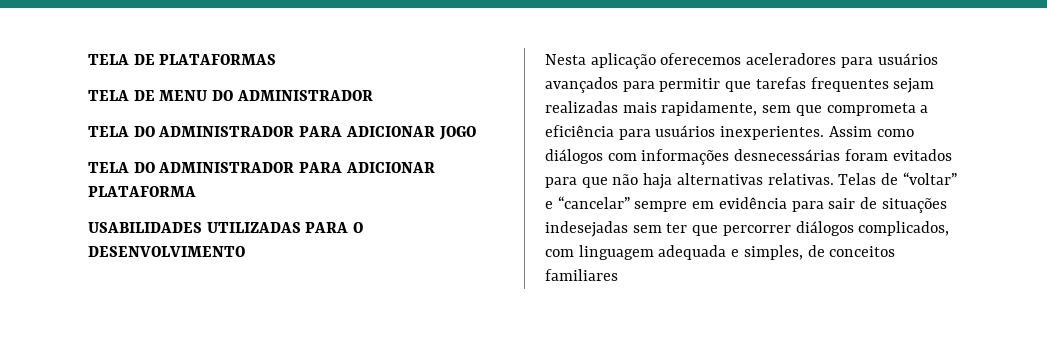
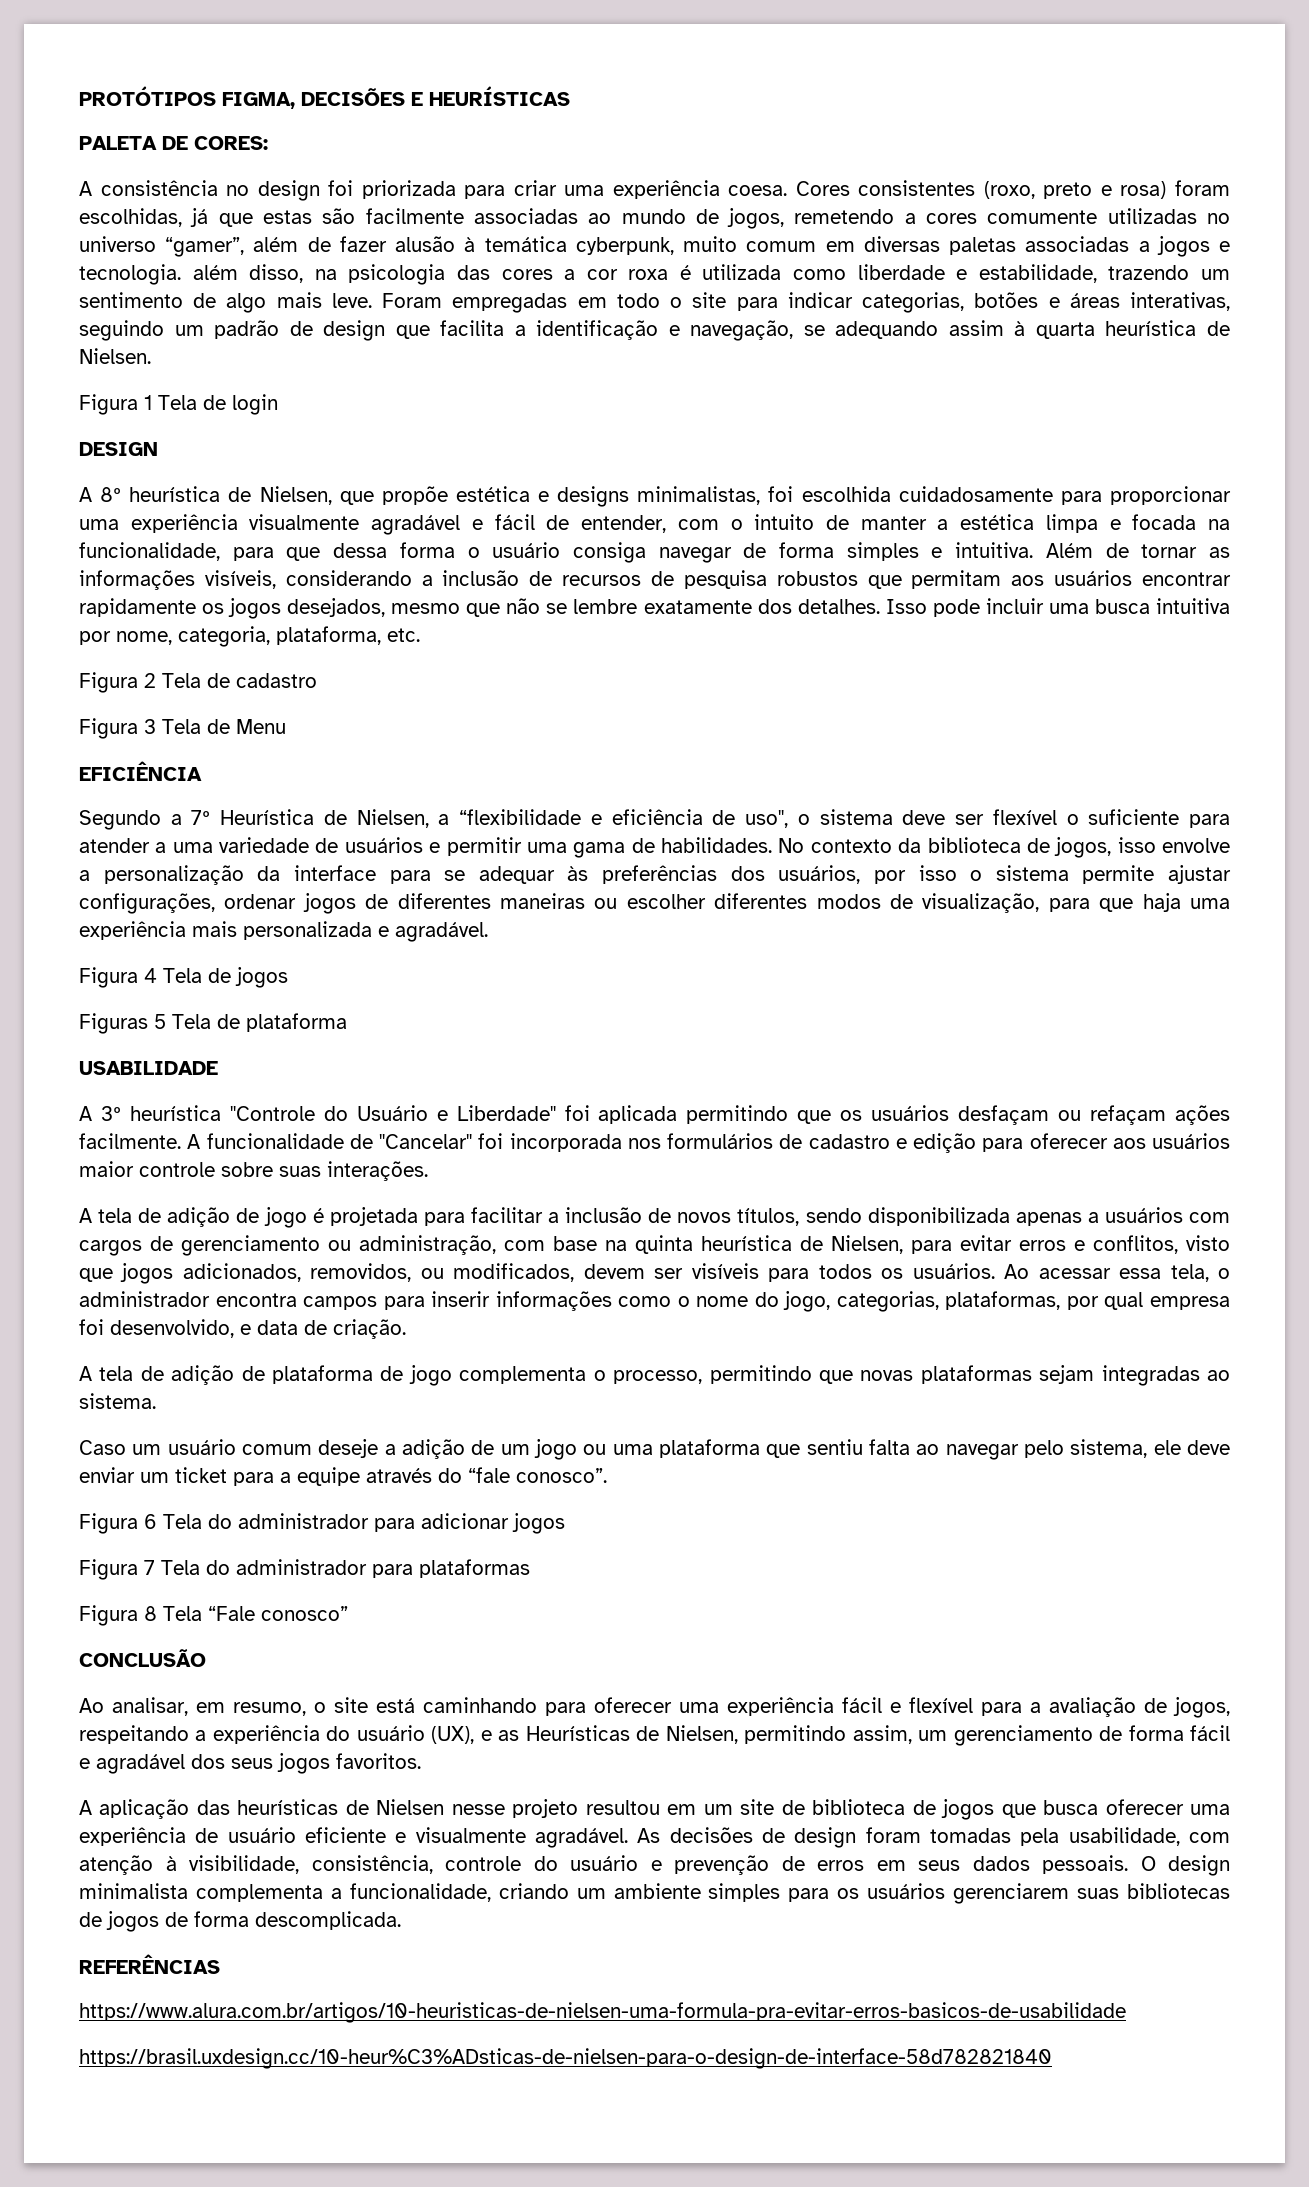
[88,54,277,65] [88,90,373,101] [88,126,476,140] [88,162,435,173] [88,186,196,197] [88,222,364,233] [88,246,245,257] [545,53,938,69] [545,77,935,93] [545,101,929,116] [545,125,914,140] [545,149,952,165] [545,172,957,189] [545,196,947,213] [545,221,950,237] [545,245,896,260] [545,269,618,281] TELA DE PLATAFORMAS // TELA DE MENU DO ADMINISTRADOR // TELA DO ADMINISTRADOR PARA ADICIONAR JOGO // TELA DO ADMINISTRADOR PARA ADICIONAR PLATAFORMA // USABILIDADES UTILIZADAS PARA O DESENVOLVIMENTO // Nesta aplicação oferecemos aceleradores para usuários avançados para permitir que tarefas frequentes sejam realizadas mais rapidamente, sem que comprometa a eficiência para usuários inexperientes. Assim como diálogos com informações desnecessárias foram evitados para que não haja alternativas relativas. Telas de “voltar” e “cancelar” sempre em evidência para sair de situações indesejadas sem ter que percorrer diálogos complicados, com linguagem adequada e simples, de conceitos familiares -> [79,86,570,109] [79,136,268,150] [79,180,1230,201] [79,208,1230,229] [79,236,1231,257] [79,264,1230,285] [79,292,1231,313] [79,320,1230,341] [79,348,151,364] [79,394,278,415] [79,442,158,456] [79,486,1231,507] [79,514,1230,535] [79,542,1231,563] [79,570,1232,590] [79,598,1230,619] [79,626,420,647] [79,672,317,693] [79,718,286,739] [79,761,202,781] [79,809,1230,830] [79,837,1230,858] [79,865,1231,885] [79,893,1230,914] [79,921,488,942] [79,967,288,988] [79,1013,347,1034] [79,1061,218,1075] [79,1105,1231,1125] [79,1133,1230,1153] [79,1161,428,1181] [79,1207,1231,1228] [79,1235,1230,1256] [79,1263,1231,1284] [79,1291,1230,1312] [79,1319,406,1339] [79,1365,1230,1386] [79,1393,156,1409] [79,1439,1230,1460] [79,1467,607,1486] [79,1513,565,1534] [79,1559,530,1580] [79,1605,348,1626] [79,1649,206,1667] [79,1697,1230,1718] [79,1725,1231,1746] [79,1753,421,1774] [79,1799,1231,1820] [79,1827,1231,1848] [79,1855,1230,1876] [79,1883,1230,1904] [79,1911,401,1932] [79,1954,220,1974] [79,2002,1126,2023] [79,2048,1052,2069] PROTÓTIPOS FIGMA, DECISÕES E HEURÍSTICAS // PALETA DE CORES: // A consistência no design foi priorizada para criar uma experiência coesa. Cores consistentes (roxo, preto e rosa) foram escolhidas, já que estas são facilmente associadas ao mundo de jogos, remetendo a cores comumente utilizadas no universo “gamer”, além de fazer alusão à temática cyberpunk, muito comum em diversas paletas associadas a jogos e tecnologia. além disso, na psicologia das cores a cor roxa é utilizada como liberdade e estabilidade, trazendo um sentimento de algo mais leve. Foram empregadas em todo o site para indicar categorias, botões e áreas interativas, seguindo um padrão de design que facilita a identificação e navegação, se adequando assim à quarta heurística de Nielsen. // Figura 1 Tela de login // DESIGN // A 8º heurística de Nielsen, que propõe estética e designs minimalistas, foi escolhida cuidadosamente para proporcionar uma experiência visualmente agradável e fácil de entender, com o intuito de manter a estética limpa e focada na funcionalidade, para que dessa forma o usuário consiga navegar de forma simples e intuitiva. Além de tornar as informações visíveis, considerando a inclusão de recursos de pesquisa robustos que permitam aos usuários encontrar rapidamente os jogos desejados, mesmo que não se lembre exatamente dos detalhes. Isso pode incluir uma busca intuitiva por nome, categoria, plataforma, etc. // Figura 2 Tela de cadastro // Figura 3 Tela de Menu // EFICIÊNCIA // Segundo a 7º Heurística de Nielsen, a “flexibilidade e eficiência de uso", o sistema deve ser flexível o suficiente para atender a uma variedade de usuários e permitir uma gama de habilidades. No contexto da biblioteca de jogos, isso envolve a personalização da interface para se adequar às preferências dos usuários, por isso o sistema permite ajustar configurações, ordenar jogos de diferentes maneiras ou escolher diferentes modos de visualização, para que haja uma experiência mais personalizada e agradável. // Figura 4 Tela de jogos // Figuras 5 Tela de plataforma // USABILIDADE // A 3º heurística "Controle do Usuário e Liberdade" foi aplicada permitindo que os usuários desfaçam ou refaçam ações facilmente. A funcionalidade de "Cancelar" foi incorporada nos formulários de cadastro e edição para oferecer aos usuários maior controle sobre suas interações. // A tela de adição de jogo é projetada para facilitar a inclusão de novos títulos, sendo disponibilizada apenas a usuários com cargos de gerenciamento ou administração, com base na quinta heurística de Nielsen, para evitar erros e conflitos, visto que jogos adicionados, removidos, ou modificados, devem ser visíveis para todos os usuários. Ao acessar essa tela, o administrador encontra campos para inserir informações como o nome do jogo, categorias, plataformas, por qual empresa foi desenvolvido, e data de criação. // A tela de adição de plataforma de jogo complementa o processo, permitindo que novas plataformas sejam integradas ao sistema. // Caso um usuário comum deseje a adição de um jogo ou uma plataforma que sentiu falta ao navegar pelo sistema, ele deve enviar um ticket para a equipe através do “fale conosco”. // Figura 6 Tela do administrador para adicionar jogos // Figura 7 Tela do administrador para plataformas // Figura 8 Tela “Fale conosco” // CONCLUSÃO // Ao analisar, em resumo, o site está caminhando para oferecer uma experiência fácil e flexível para a avaliação de jogos, respeitando a experiência do usuário (UX), e as Heurísticas de Nielsen, permitindo assim, um gerenciamento de forma fácil e agradável dos seus jogos favoritos. // A aplicação das heurísticas de Nielsen nesse projeto resultou em um site de biblioteca de jogos que busca oferecer uma experiência de usuário eficiente e visualmente agradável. As decisões de design foram tomadas pela usabilidade, com atenção à visibilidade, consistência, controle do usuário e prevenção de erros em seus dados pessoais. O design minimalista complementa a funcionalidade, criando um ambiente simples para os usuários gerenciarem suas bibliotecas de jogos de forma descomplicada. // REFERÊNCIAS // https://www.alura.com.br/artigos/10-heuristicas-de-nielsen-uma-formula-pra-evitar-erros-basicos-de-usabilidade // https://brasil.uxdesign.cc/10-heur%C3%ADsticas-de-nielsen-para-o-design-de-interface-58d782821840

